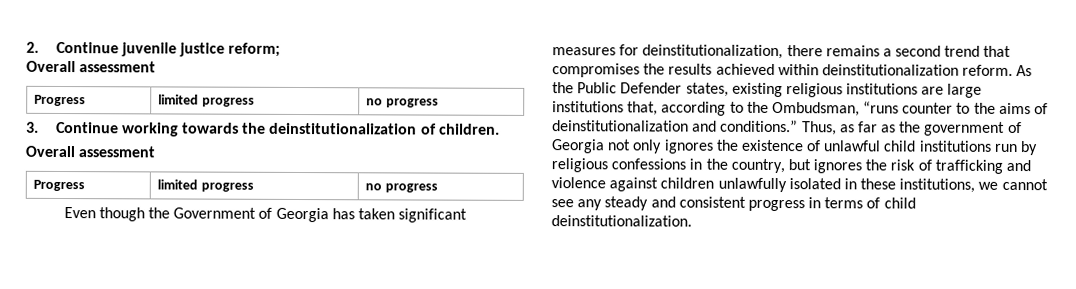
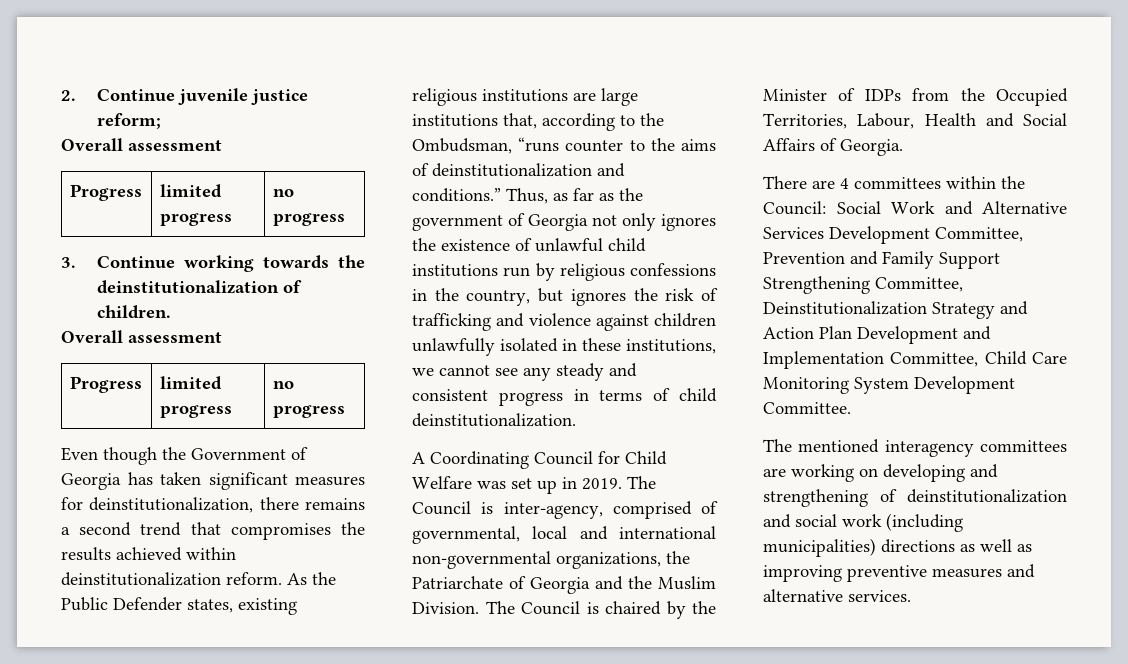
(692, 221) none -> [412,451,667,469] [412,476,656,494] [412,501,718,519] [412,526,716,544] [412,551,690,569] [412,576,716,594] [412,601,716,619] [763,88,1068,106] [763,113,1067,129] [763,138,903,156] [763,176,1025,189] [763,201,1067,215] [763,226,1023,244] [763,251,1000,269] [763,276,963,294] [763,301,1028,319] [763,326,991,344] [763,351,1067,369] [763,376,1015,394] [763,402,851,414] [763,439,1067,457] [763,464,998,482] [763,489,1067,507] [763,513,963,532] [763,538,1032,557] [763,564,1035,582] [763,589,911,602] // A Coordinating Council for Child Welfare was set up in 2019. The Council is inter-agency, comprised of governmental, local and international non-governmental organizations, the Patriarchate of Georgia and the Muslim Division. The Council is chaired by the Minister of IDPs from the Occupied Territories, Labour, Health and Social Affairs of Georgia. // There are 4 committees within the Council: Social Work and Alternative Services Development Committee, Prevention and Family Support Strengthening Committee, Deinstitutionalization Strategy and Action Plan Development and Implementation Committee, Child Care Monitoring System Development Committee. // The mentioned interagency committees are working on developing and strengthening of deinstitutionalization and social work (including municipalities) directions as well as improving preventive measures and alternative services.

